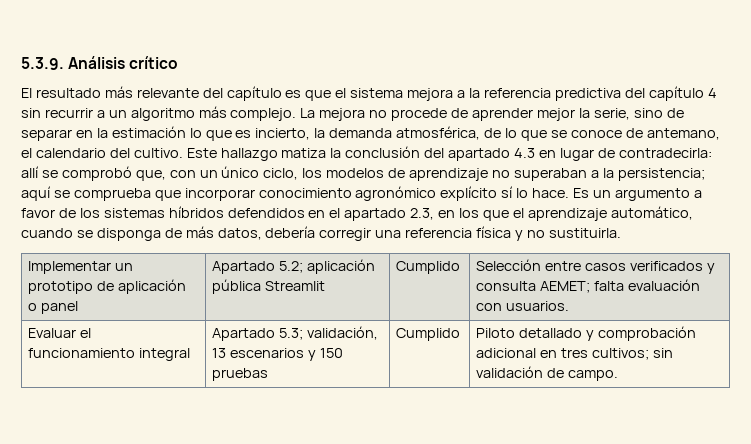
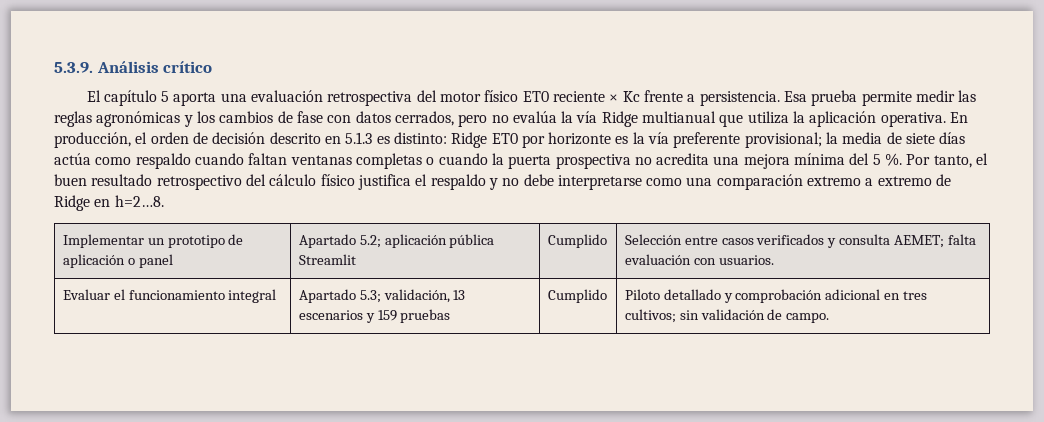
[35,86,717,101] [21,106,684,121] [21,126,720,141] [21,146,712,161] [21,166,705,181] [21,186,702,201] [21,206,693,221] [21,226,621,241] resultado más relevante del capítulo es que el sistema mejora a la referencia predictiva del capítulo 4 sin recurrir a un algoritmo más complejo. La mejora no procede de aprender mejor la serie, sino de separar en la estimación lo que es incierto, la demanda atmosférica, de lo que se conoce de antemano, el calendario del cultivo. Este hallazgo matiza la conclusión del apartado 4.3 en lugar de contradecirla: allí se comprobó que, con un único ciclo, los modelos de aprendizaje no superaban a la persistencia; aquí se comprueba que incorporar conocimiento agronómico explícito sí lo hace. Es un argumento a favor de los sistemas híbridos defendidos en el apartado 2.3, en los que el aprendizaje automático, cuando se disponga de más datos, debería corregir una referencia física y no sustituirla. -> [103,90,977,106] [54,111,969,127] [54,132,966,148] [54,153,989,169] [54,174,952,190] [54,195,164,211] capítulo 5 aporta una evaluación retrospectiva del motor físico ET0 reciente × Kc frente a persistencia. Esa prueba permite medir las reglas agronómicas y los cambios de fase con datos cerrados, pero no evalúa la vía Ridge multianual que utiliza la aplicación operativa. En producción, el orden de decisión descrito en 5.1.3 es distinto: Ridge ET0 por horizonte es la vía preferente provisional; la media de siete días actúa como respaldo cuando faltan ventanas completas o cuando la puerta prospectiva no acredita una mejora mínima del 5 %. Por tanto, el buen resultado retrospectivo del cálculo físico justifica el respaldo y no debe interpretarse como una comparación extremo a extremo de Ridge en h=2…8.
[320,348,344,358] 150 -> [377,310,397,321] 159

